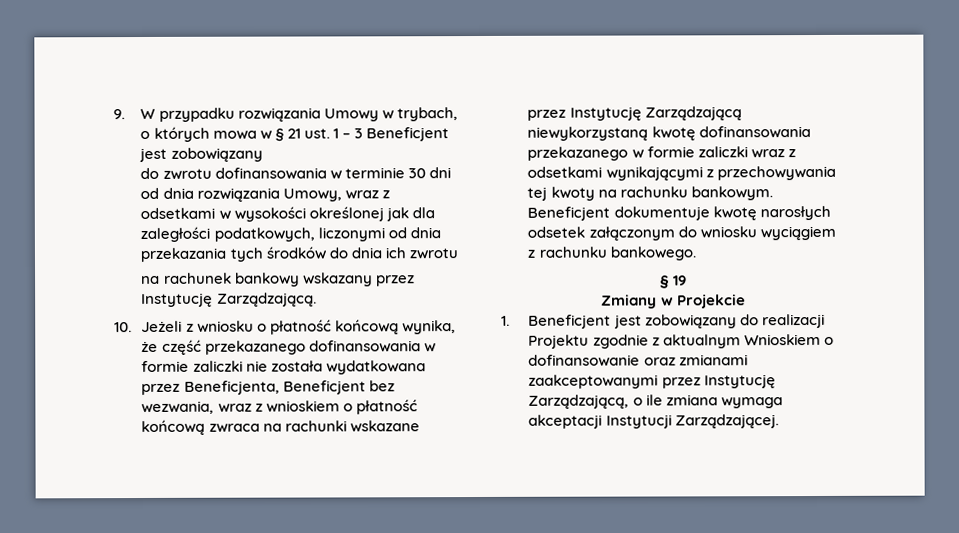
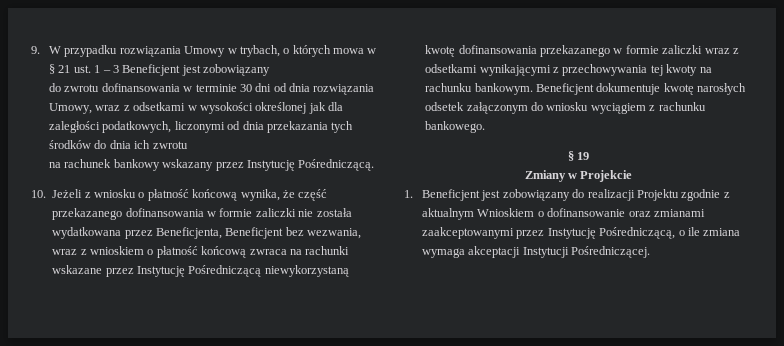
[216,292,317,307] Zarządzającą. -> [298,159,375,171] Pośredniczącą.
[644,106,742,121] Zarządzającą -> [188,265,262,277] Pośredniczącą
[528,394,630,409] Zarządzającą, -> [599,227,676,239] Pośredniczącą,
[674,414,779,429] Zarządzającej. -> [571,246,651,258] Pośredniczącej.

